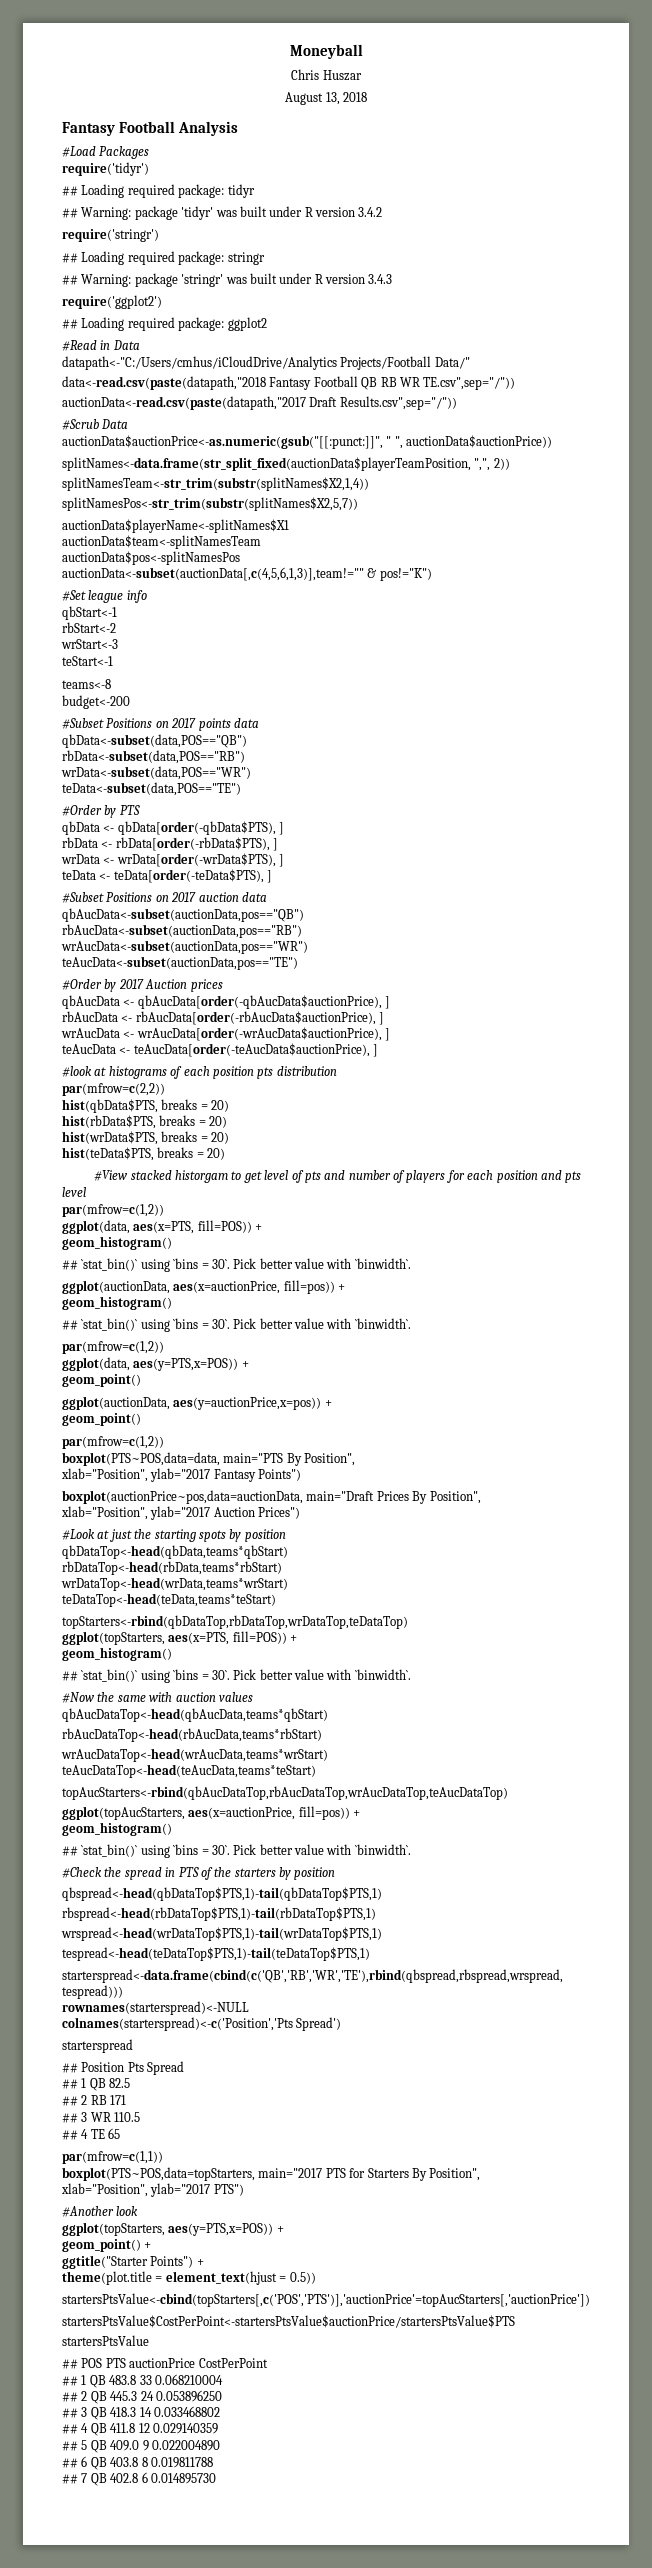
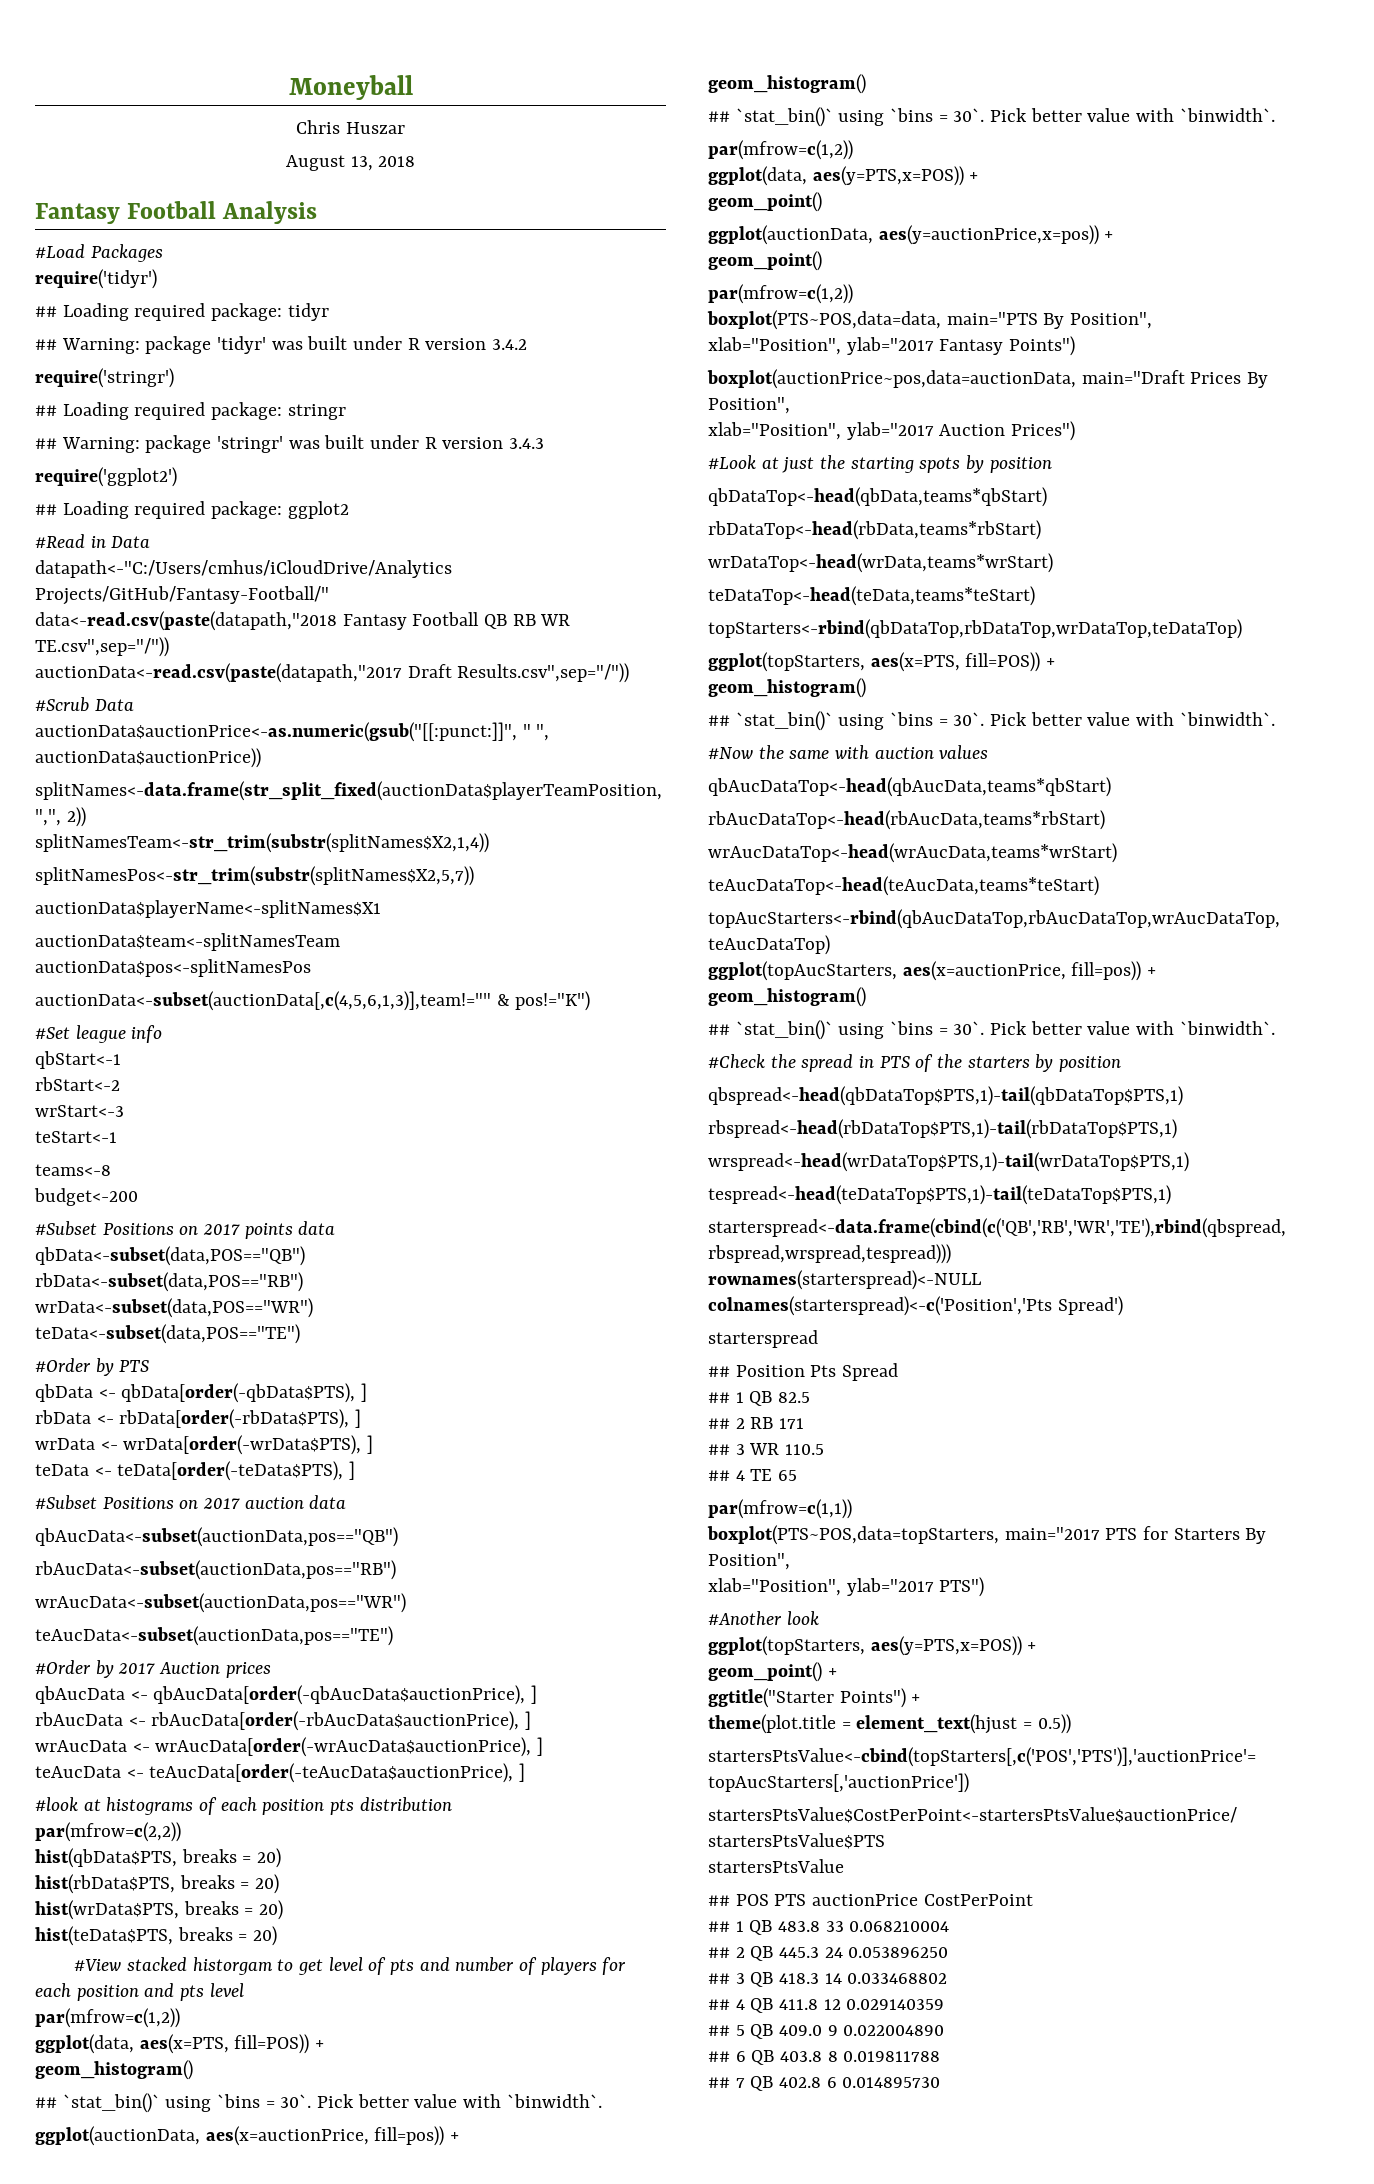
[340,356,470,370] Projects/Football Data/" -> [35,586,329,605] Projects/GitHub/Fantasy-Football/"

